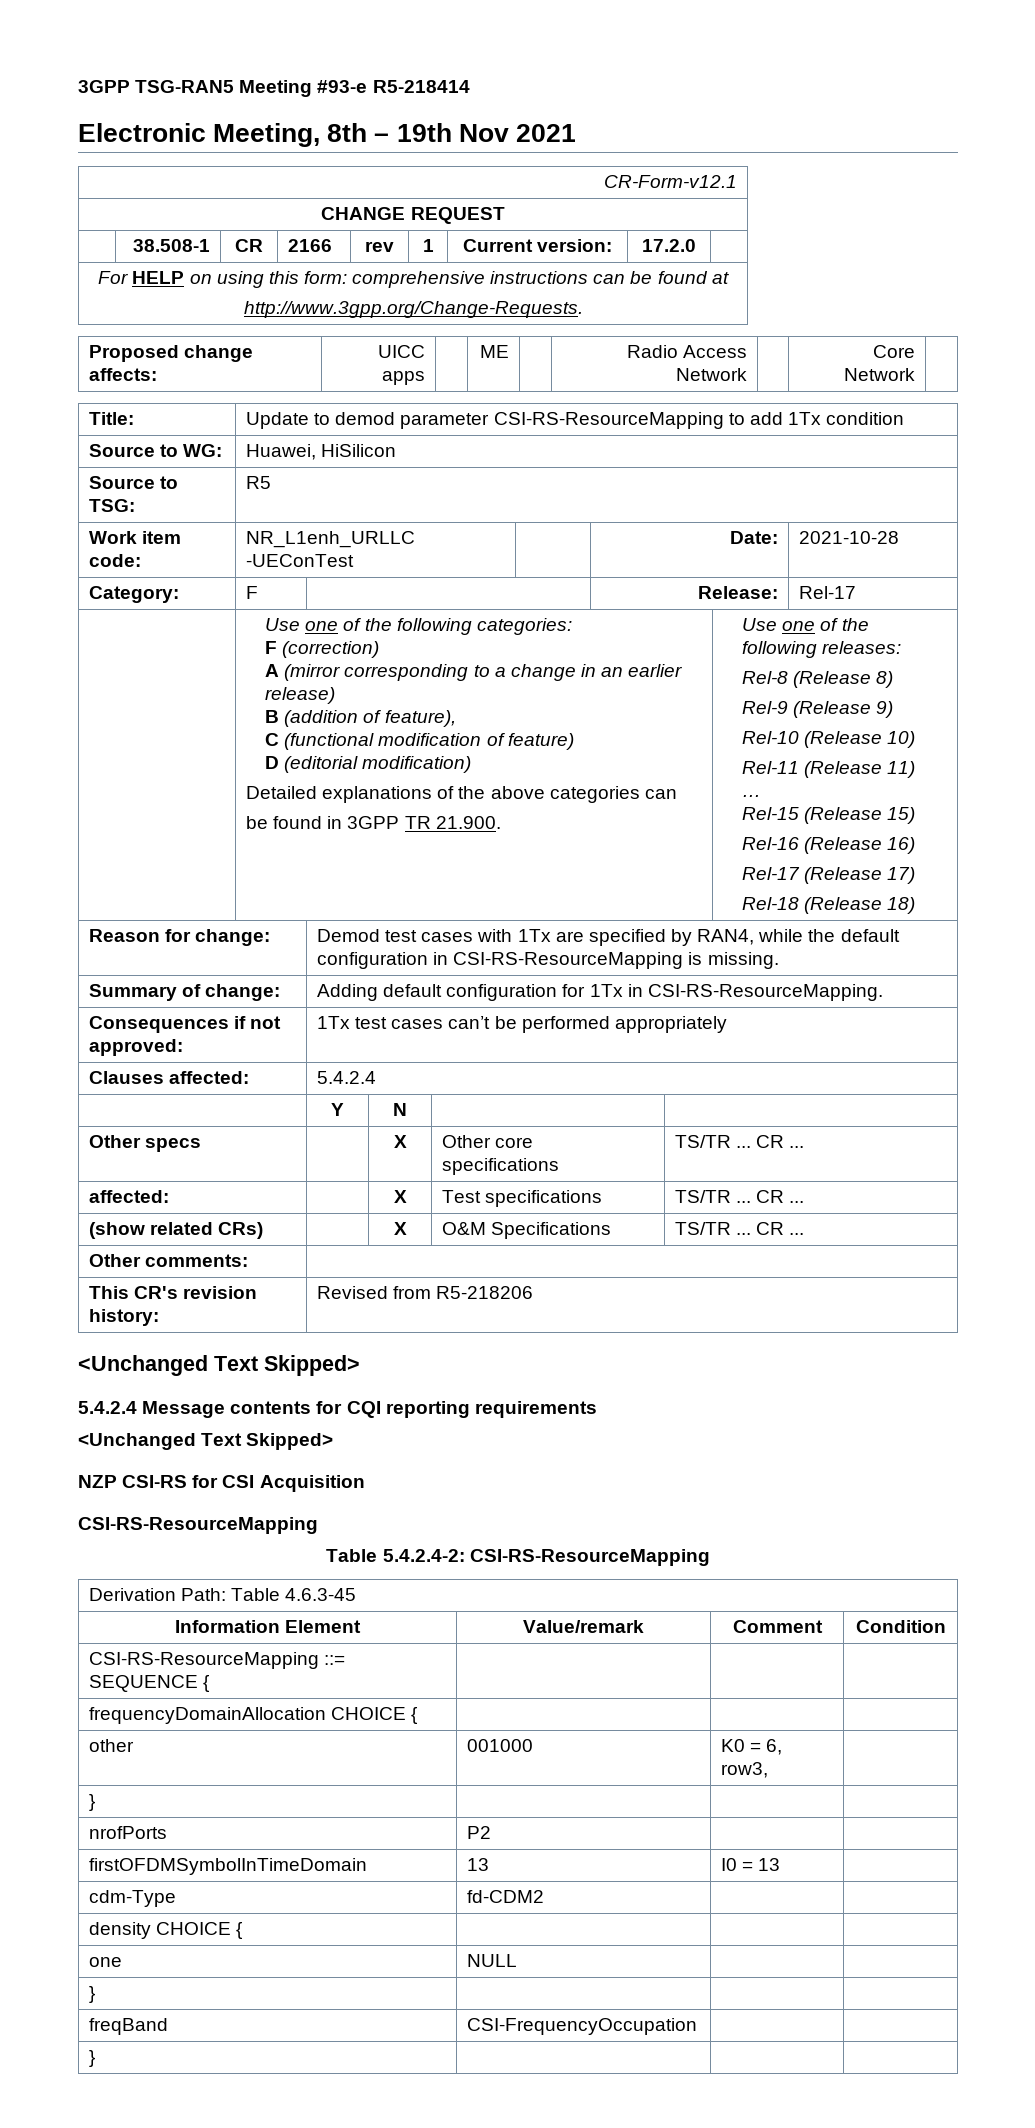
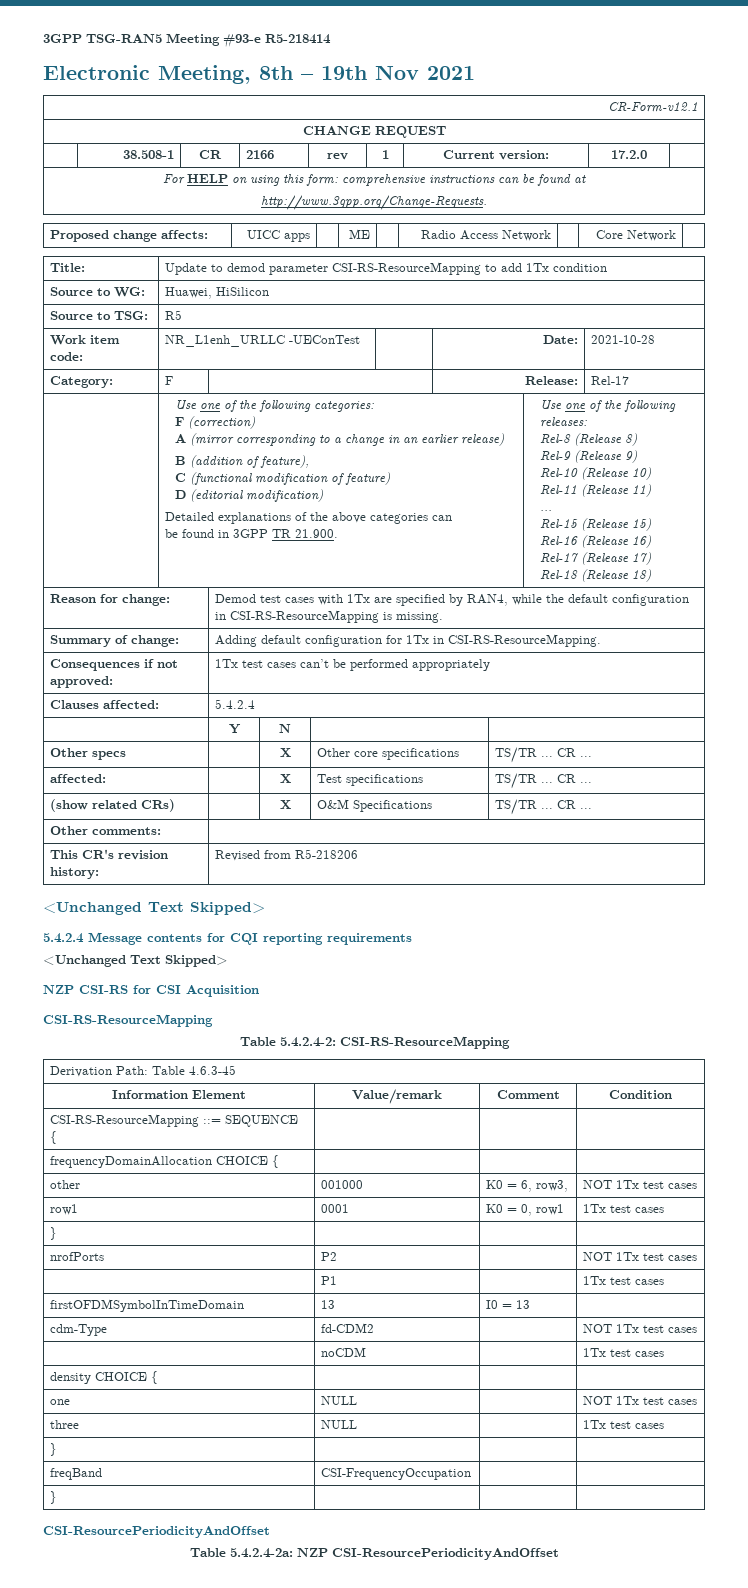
[89,1794,96,1811] [89,1826,168,1839] [467,1826,492,1839] // } | | | // nrofPorts | P2 | | -> [582,1180,697,1189] [49,1204,78,1215] [320,1204,349,1213] [485,1204,564,1216] [582,1204,664,1213] [49,1227,57,1240] [49,1252,104,1261] [320,1252,337,1261] [582,1252,697,1261] [320,1276,337,1285] [582,1276,664,1285] NOT 1Tx test cases // row1 | 0001 | K0 = 0, row1 | 1Tx test cases // } | | | // nrofPorts | P2 | | NOT 1Tx test cases // | P1 | | 1Tx test cases
(545, 1896) none -> [582,1324,697,1333] [320,1347,366,1357] [582,1348,664,1357] NOT 1Tx test cases // | noCDM | | 1Tx test cases
(518, 1960) none -> [582,1396,697,1405] [49,1420,79,1429] [320,1420,357,1429] [582,1420,664,1429] NOT 1Tx test cases // three | NULL | | 1Tx test cases
(96, 2058) none -> [43,1526,270,1538] [189,1548,559,1560] // CSI-ResourcePeriodicityAndOffset // Table 5.4.2.4-2a: NZP CSI-ResourcePeriodicityAndOffset

